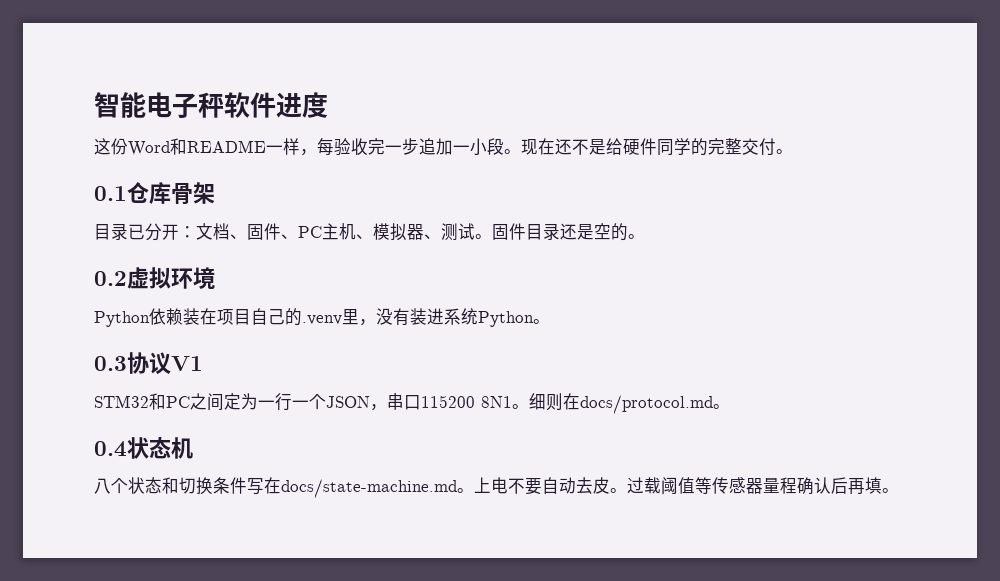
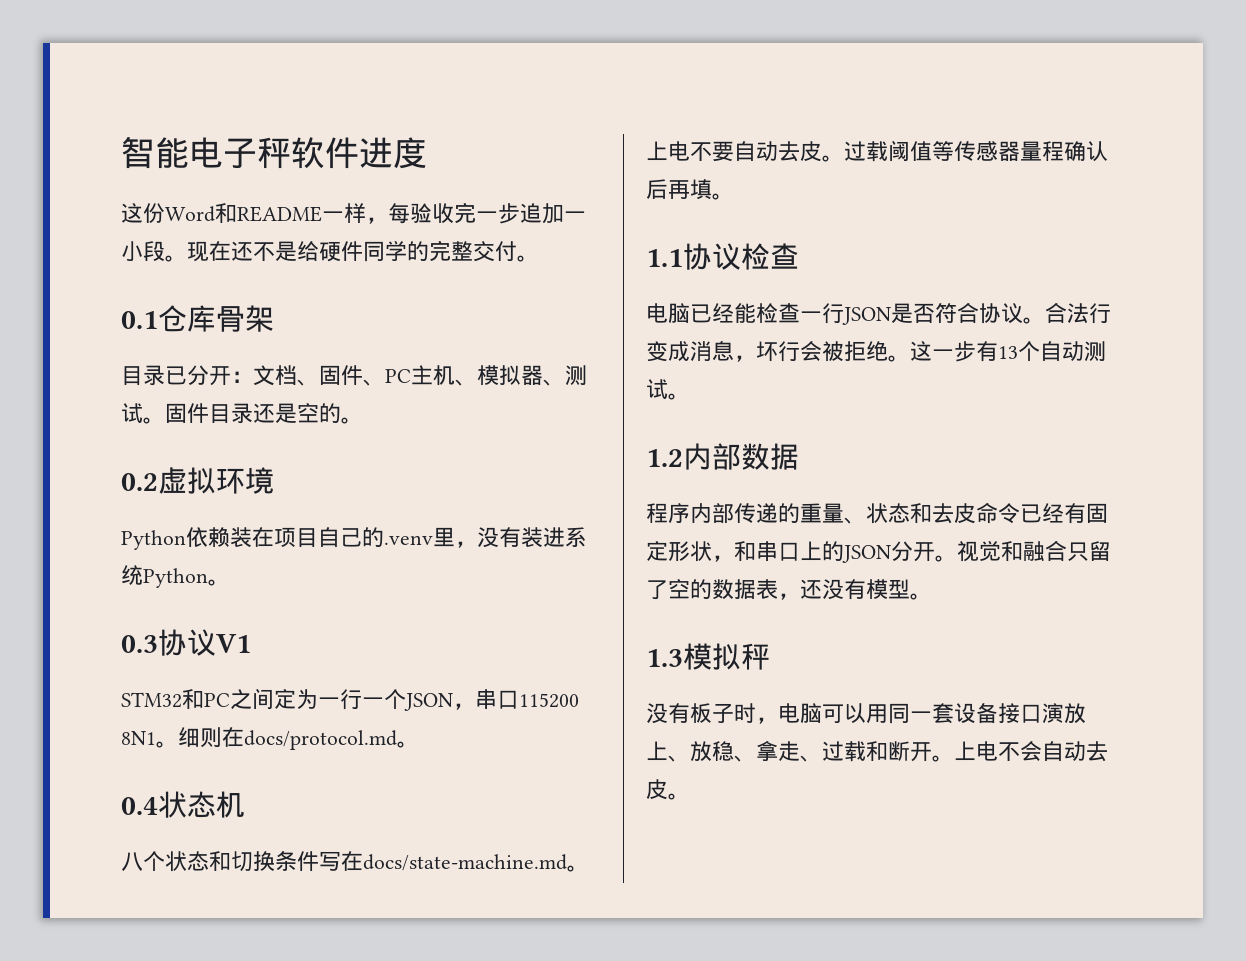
(899, 490) none -> [646,243,799,270] [646,302,1111,325] [646,340,1106,362] [646,379,690,400] [646,443,799,470] [646,502,1108,524] [646,540,1111,563] [646,579,932,600] [646,643,770,670] [646,703,1086,724] [646,741,1108,762] [646,779,690,800] // 1.1协议检查 // 电脑已经能检查一行JSON是否符合协议。合法行变成消息，坏行会被拒绝。这一步有13个自动测试。 // 1.2内部数据 // 程序内部传递的重量、状态和去皮命令已经有固定形状，和串口上的JSON分开。视觉和融合只留了空的数据表，还没有模型。 // 1.3模拟秤 // 没有板子时，电脑可以用同一套设备接口演放上、放稳、拿走、过载和断开。上电不会自动去皮。

